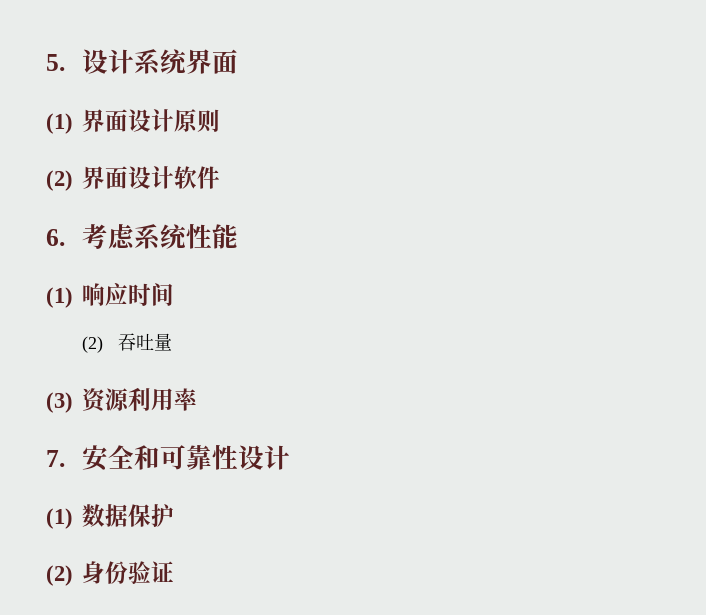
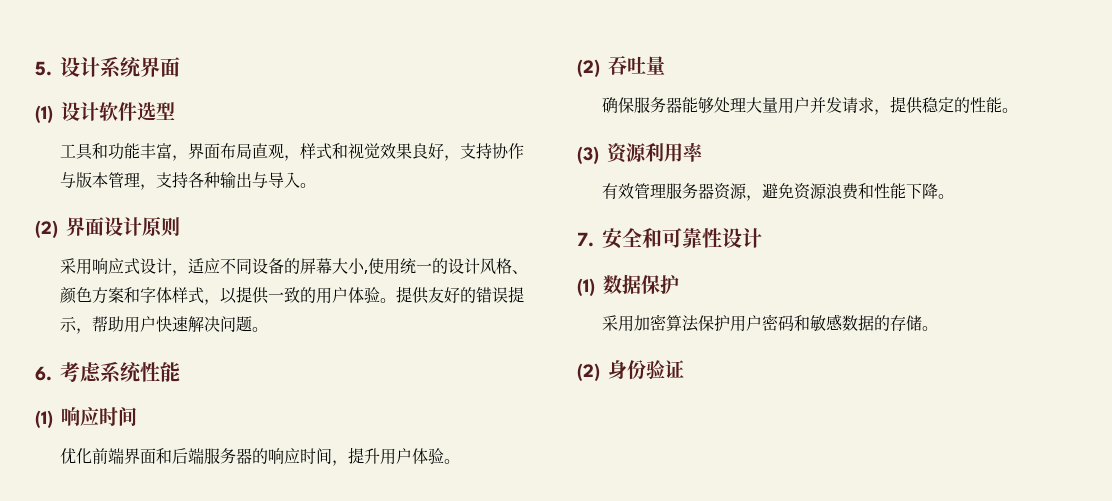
[82,109,220,133] [46,166,220,191] 界面设计原则 // (2)界面设计软件 -> [61,102,175,121] [60,143,525,161] [60,172,317,190] [35,217,180,238] [60,258,529,276] [60,286,525,305] [60,316,269,334] 设计软件选型 // 工具和功能丰富，界面布局直观，样式和视觉效果良好，支持协作与版本管理，支持各种输出与导入。 // (2)界面设计原则 // 采用响应式设计，适应不同设备的屏幕大小,使用统一的设计风格、颜色方案和字体样式，以提供一致的用户体验。提供友好的错误提示，帮助用户快速解决问题。
[81,333,172,353] [46,387,197,413] (2)吞吐量 // (3)资源利用率 -> [60,447,461,466] [577,56,665,77] [602,96,1019,115] [577,142,703,164] [602,183,955,201] 优化前端界面和后端服务器的响应时间，提升用户体验。 // (2)吞吐量 // 确保服务器能够处理大量用户并发请求，提供稳定的性能。 // (3)资源利用率 // 有效管理服务器资源，避免资源浪费和性能下降。
(174, 515) none -> [602,314,939,332] // 采用加密算法保护用户密码和敏感数据的存储。

